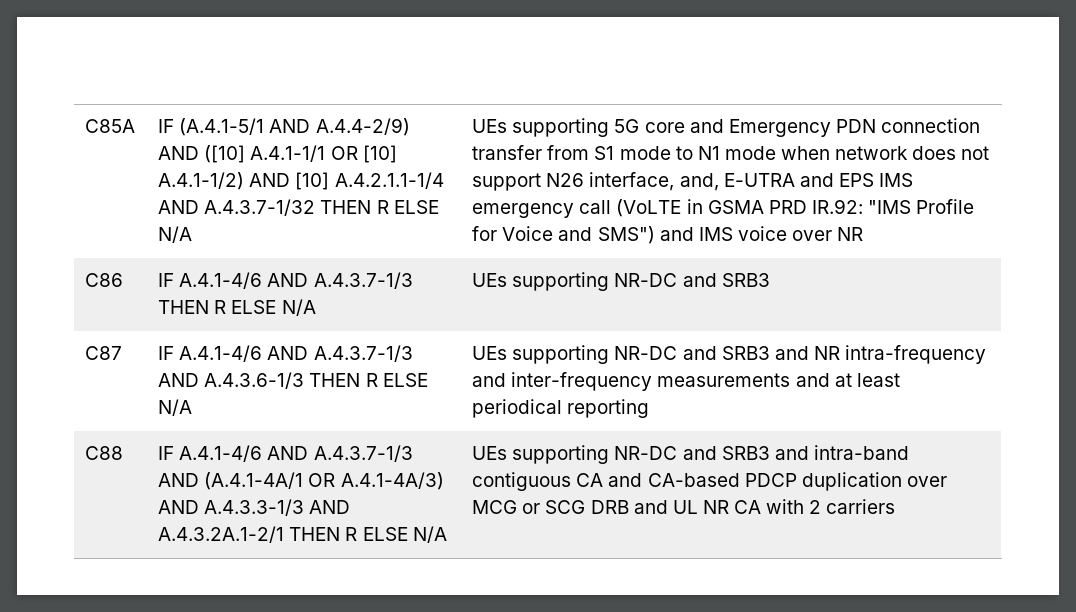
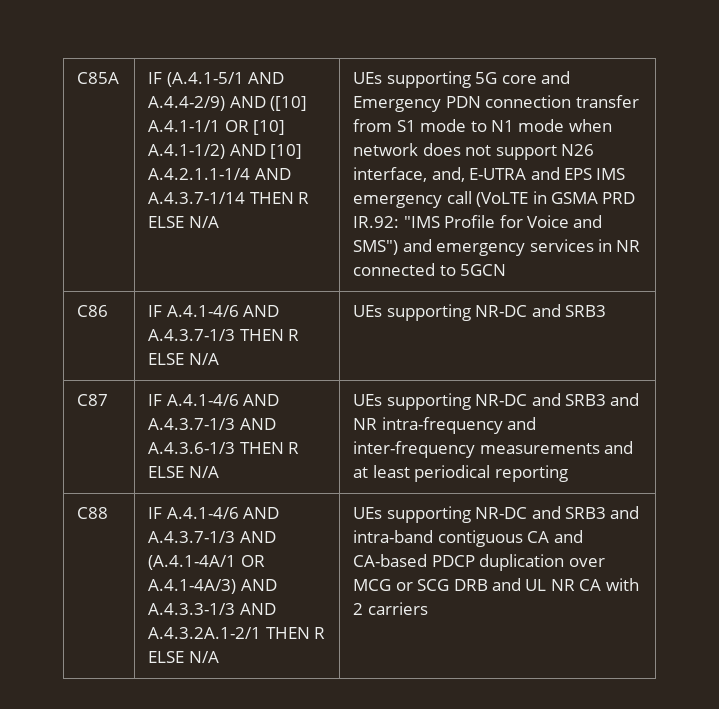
[204,199,316,216] A.4.3.7-1/32 -> [148,192,246,204] A.4.3.7-1/14
[698,226,864,241] IMS voice over NR -> [436,239,641,256] [353,263,507,276] emergency services in NR connected to 5GCN

